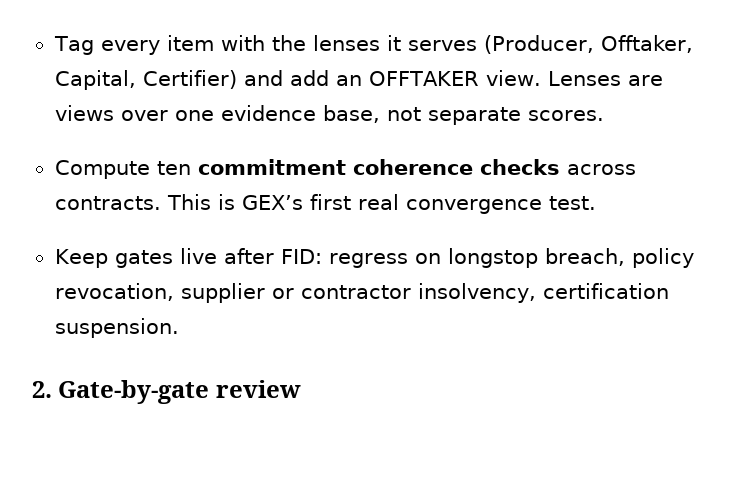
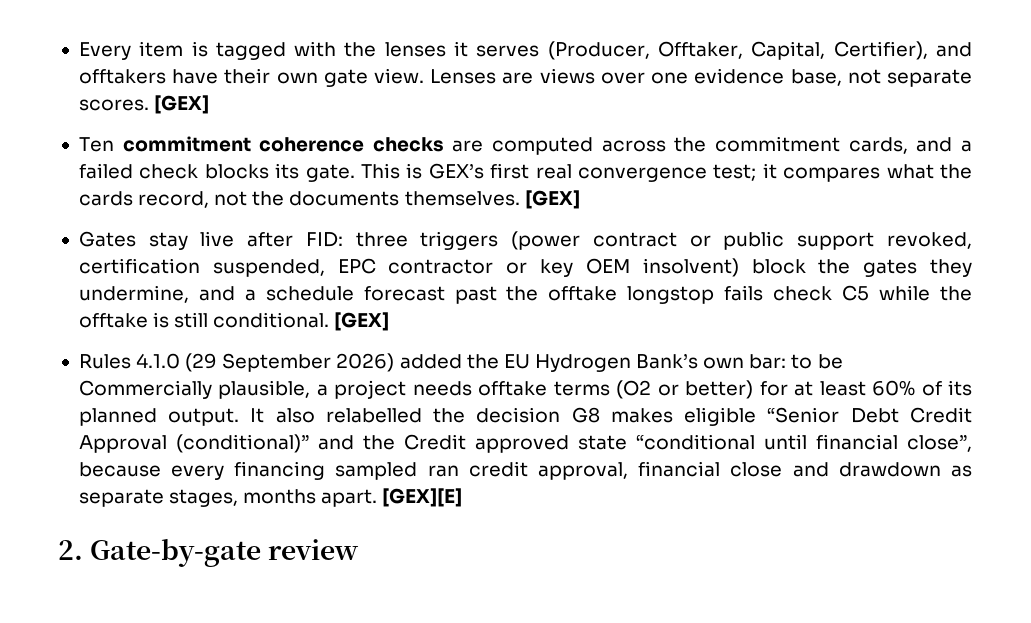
[53,35,214,55] Tag every item -> [78,41,286,60] Every item is tagged
[142,70,479,89] Certifier) and add an OFFTAKER -> [833,41,972,60] [78,68,368,87] Certifier), and offtakers have their own gate
[54,160,191,179] // Compute ten -> [154,95,210,114] [78,137,114,152] [GEX] // Ten
[566,164,636,175] [54,196,161,210] across contracts. -> [452,136,972,155] [78,163,355,182] are computed across the commitment cards, and a failed check blocks its gate.
[548,196,596,210] [54,248,694,268] [54,283,669,303] [54,318,179,338] test. // Keep gates live after FID: regress on longstop breach, policy revocation, supplier or contractor insolvency, certification suspension. -> [713,163,972,182] [78,190,580,209] [78,231,972,250] [78,258,973,277] [78,285,972,304] [78,312,390,331] [78,353,843,372] [78,380,973,399] [78,407,972,426] [78,434,972,453] [78,461,973,480] [78,488,463,507] test; it compares what the cards record, not the documents themselves. [GEX] // Gates stay live after FID: three triggers (power contract or public support revoked, certification suspended, EPC contractor or key OEM insolvent) block the gates they undermine, and a schedule forecast past the offtake longstop fails check C5 while the offtake is still conditional. [GEX] // Rules 4.1.0 (29 September 2026) added the EU Hydrogen Bank’s own bar: to be Commercially plausible, a project needs offtake terms (O2 or better) for at least 60% of its planned output. It also relabelled the decision G8 makes eligible “Senior Debt Credit Approval (conditional)” and the Credit approved state “conditional until financial close”, because every financing sampled ran credit approval, financial close and drawdown as separate stages, months apart. [GEX][E]

